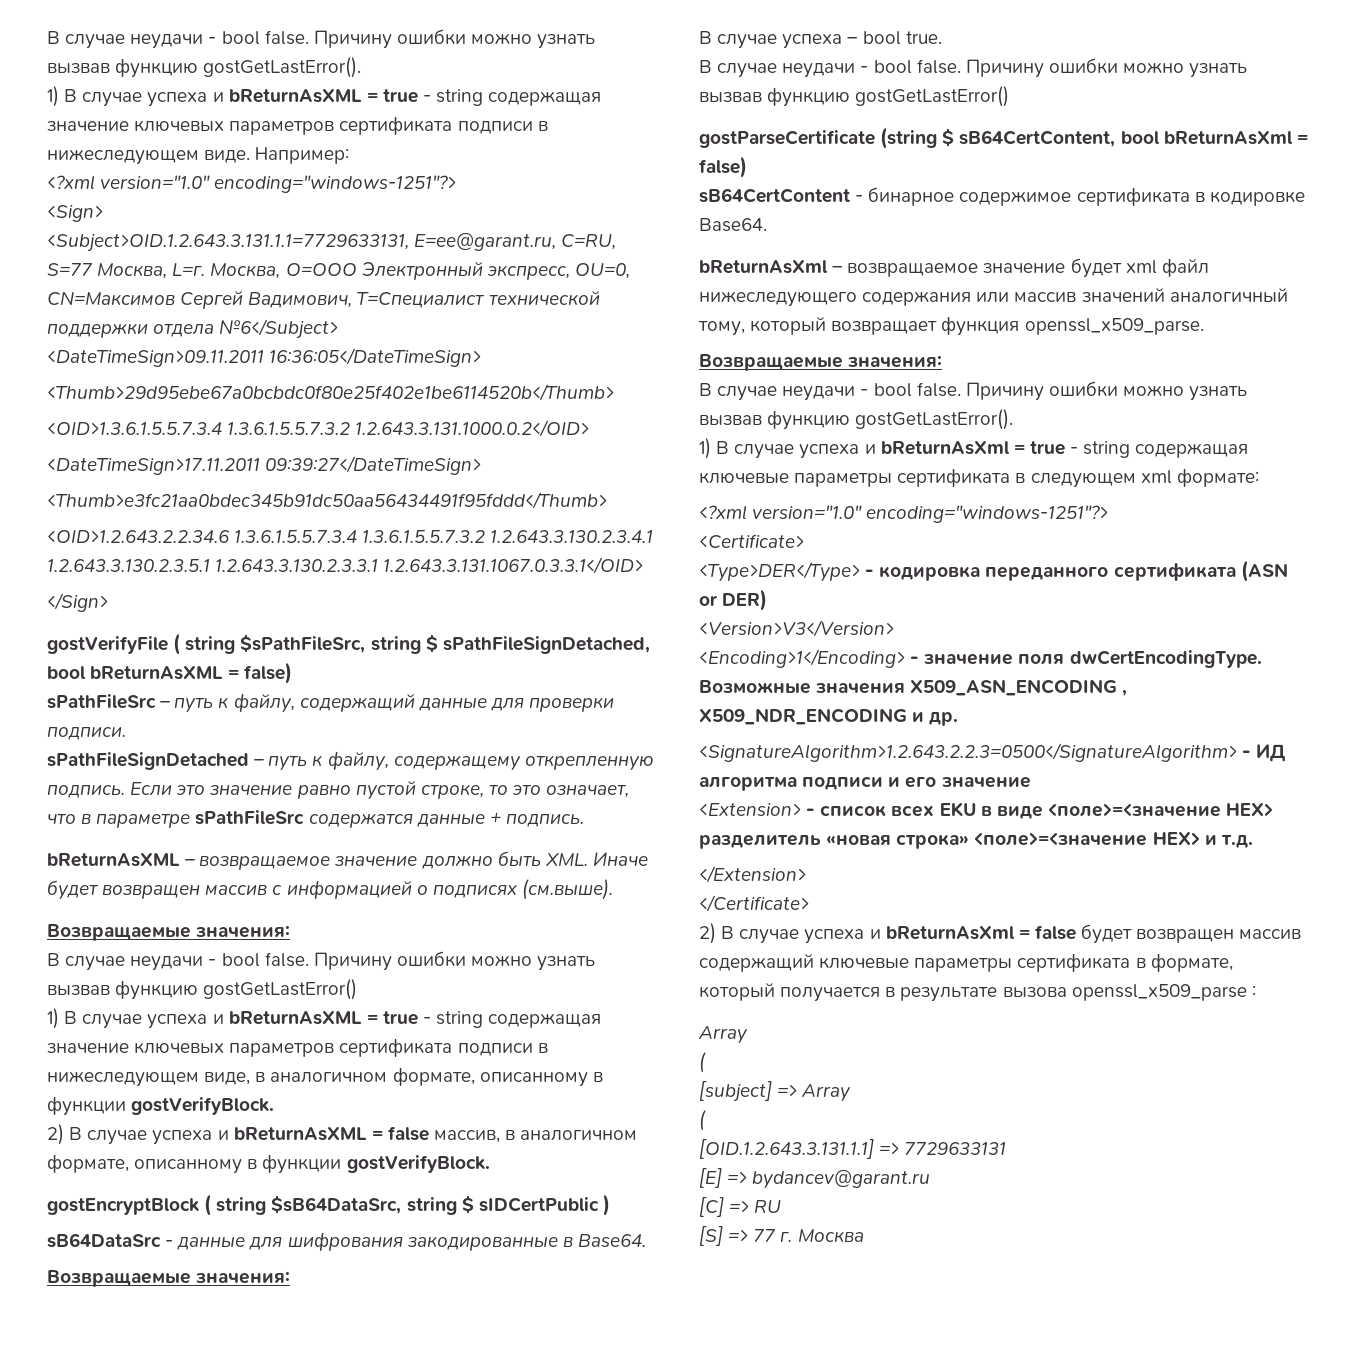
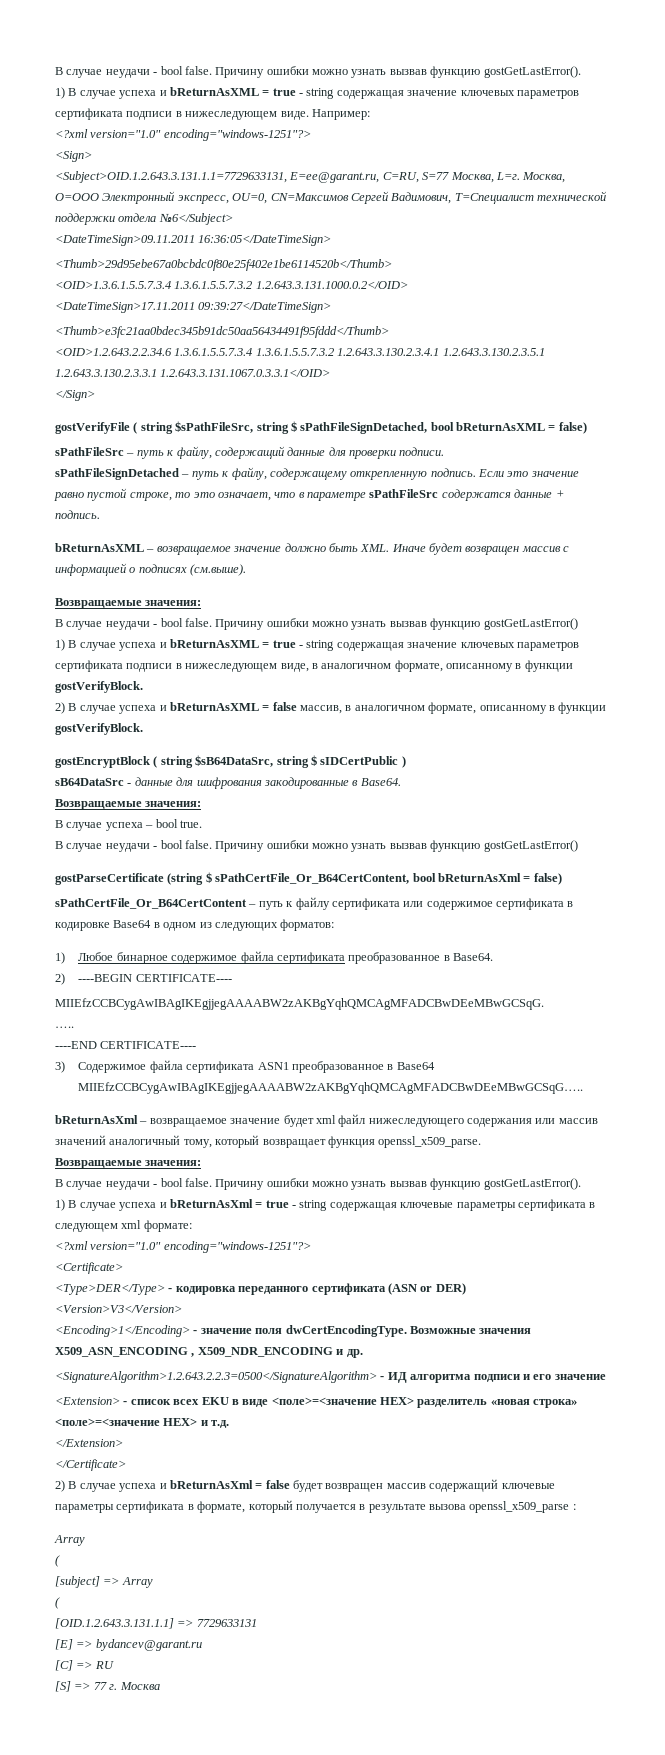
[959,130,1116,147] sB64CertContent, -> [215,873,410,884] sPathCertFile_Or_B64CertContent,
[699,187,1305,206] [699,218,767,232] sB64CertContent - бинарное содержимое сертификата в кодировке Base64. -> [55,897,574,910] [55,919,335,931] [55,951,494,964] [55,973,232,985] [55,998,544,1010] [55,1026,74,1028] [55,1041,197,1049] [55,1060,435,1073] [78,1082,584,1094] sPathCertFile_Or_B64CertContent – путь к файлу сертификата или содержимое сертификата в кодировке Base64 в одном из следующих форматов: // 1) Любое бинарное содержимое файла сертификата преобразованное в Base64. // 2) ----BEGIN CERTIFICATE---- // MIIEfzCCBCygAwIBAgIKEgjjegAAAABW2zAKBgYqhQMCAgMFADCBwDEeMBwGCSqG. // ….. // ----END CERTIFICATE---- // 3) Содержимое файла сертификата ASN1 преобразованное в Base64 MIIEfzCCBCygAwIBAgIKEgjjegAAAABW2zAKBgYqhQMCAgMFADCBwDEeMBwGCSqG…..

